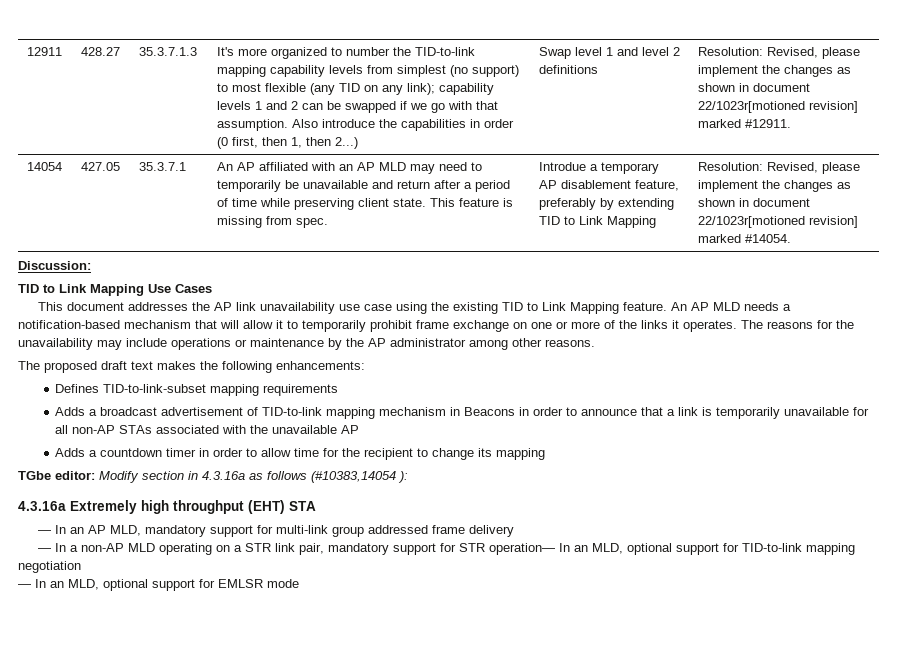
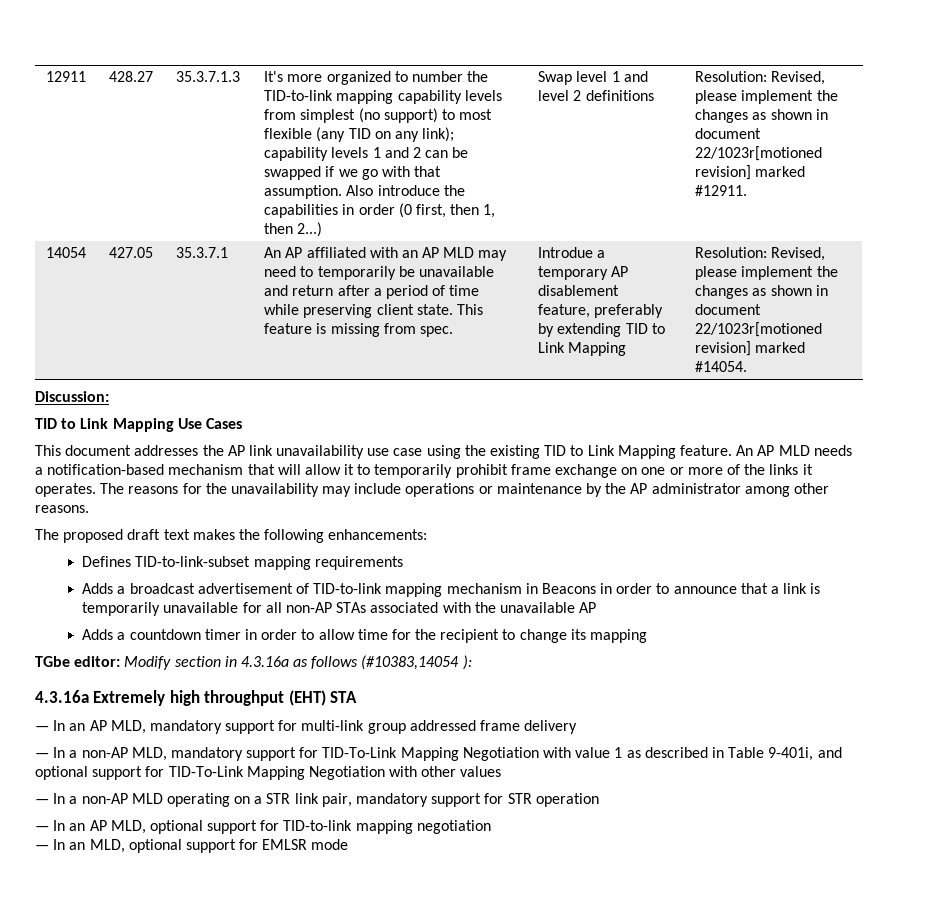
(514, 531) none -> [35,747,842,761] [35,766,502,780] // — In a non-AP MLD, mandatory support for TID-To-Link Mapping Negotiation with value 1 as described in Table 9-401i, and optional support for TID-To-Link Mapping Negotiation with other values
[488,543,588,555] operation— In an -> [535,793,599,807] [35,820,107,831] operation // — In an AP

